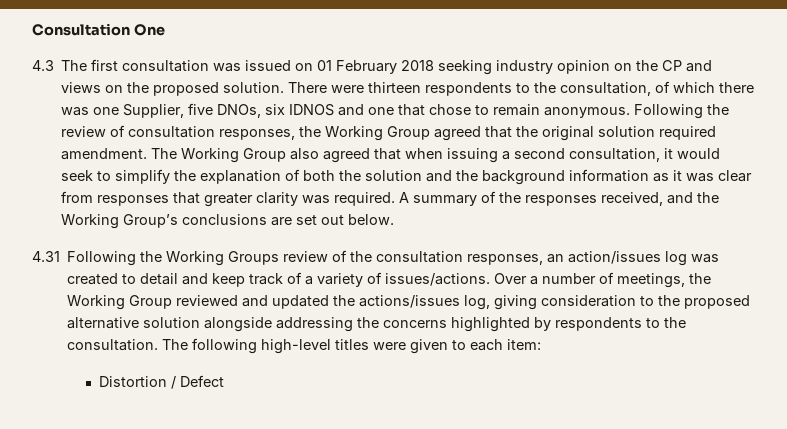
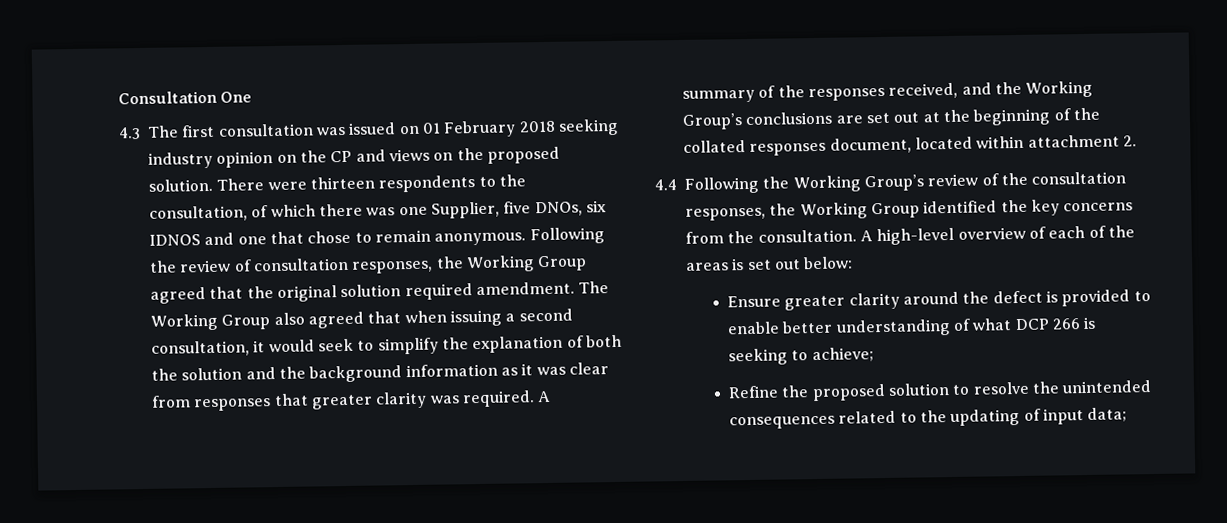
[348,214,395,225] [32,251,60,262] below. // 4.31 -> [922,107,1100,126] [683,134,1137,156] [654,179,677,191] at the beginning of the collated responses document, located within attachment 2. // 4.4
[228,251,280,265] Groups -> [863,174,924,192] Group’s
[547,251,720,266] [67,272,712,288] [67,295,751,310] [67,317,687,332] [67,338,542,354] [99,375,225,389] an action/issues log was created to detail and keep track of a variety of issues/actions. Over a number of meetings, the Working Group reviewed and updated the actions/issues log, giving consideration to the proposed alternative solution alongside addressing the concerns highlighted by respondents to the consultation. The following high-level titles were given to each item: // Distortion / Defect -> [769,199,1134,220] [685,225,1135,246] [686,256,854,271] [727,289,1151,311] [727,316,1097,337] [728,347,874,366] [728,380,1152,402] [729,407,1128,430] the Working Group identified the key concerns from the consultation. A high-level overview of each of the areas is set out below: // Ensure greater clarity around the defect is provided to enable better understanding of what DCP 266 is seeking to achieve; // Refine the proposed solution to resolve the unintended consequences related to the updating of input data;

